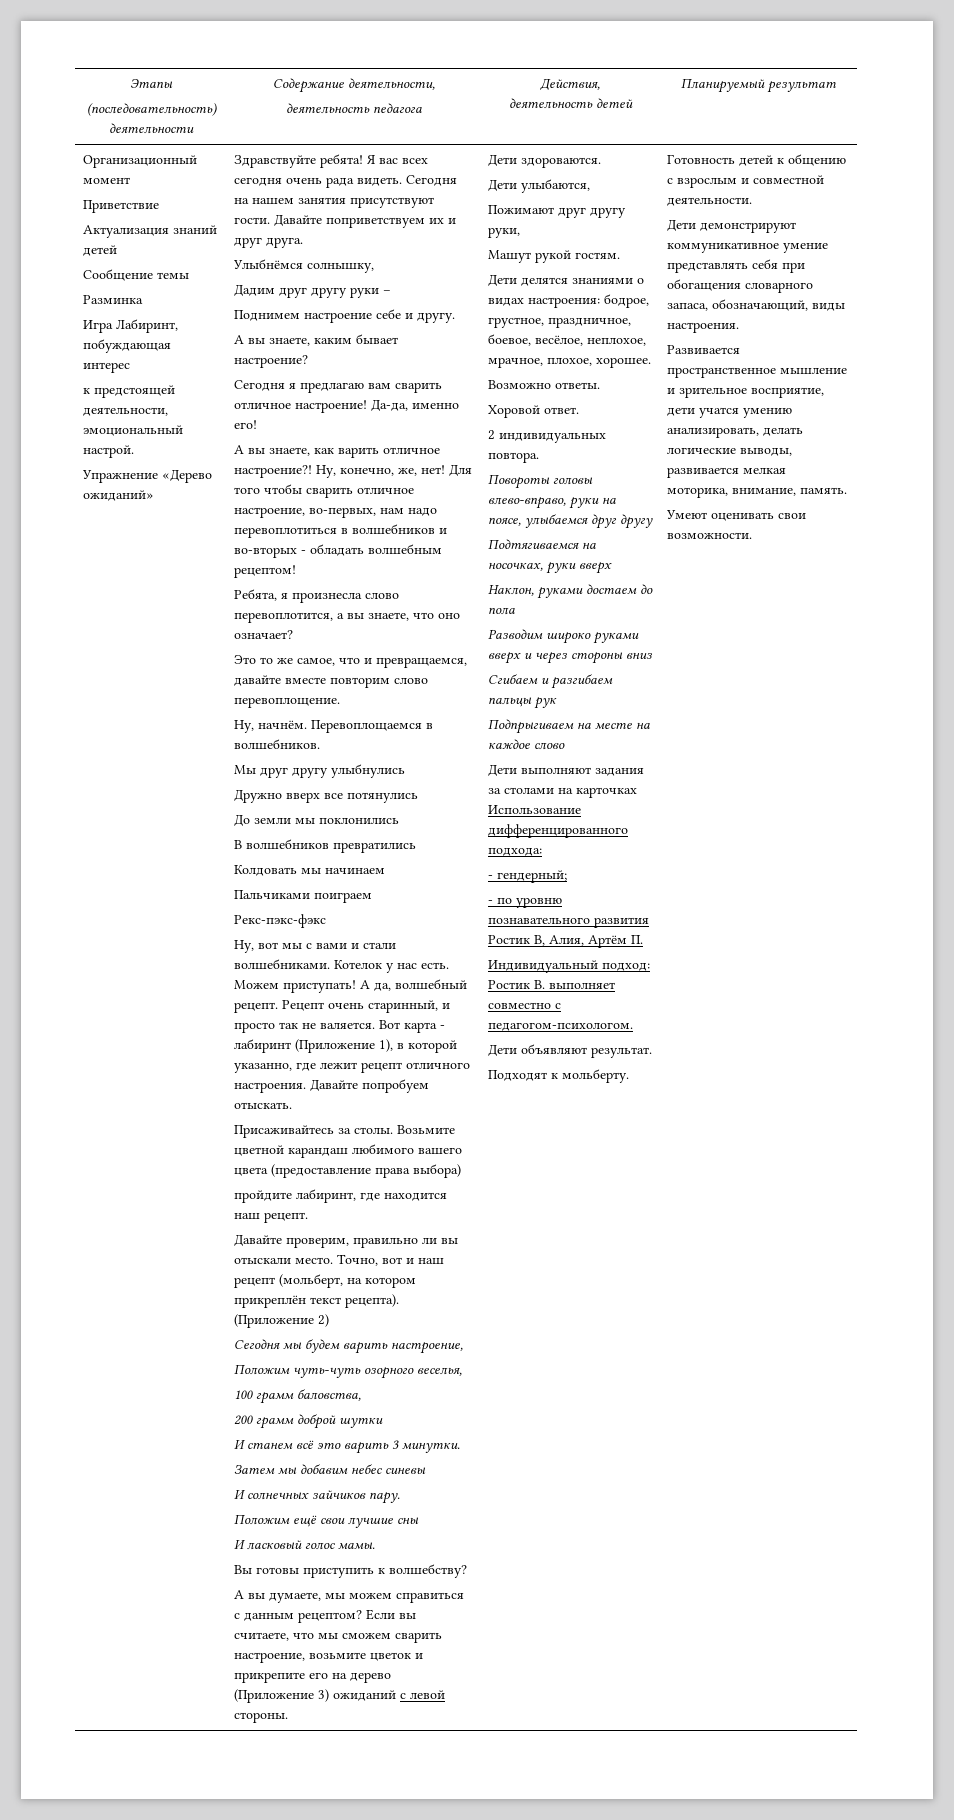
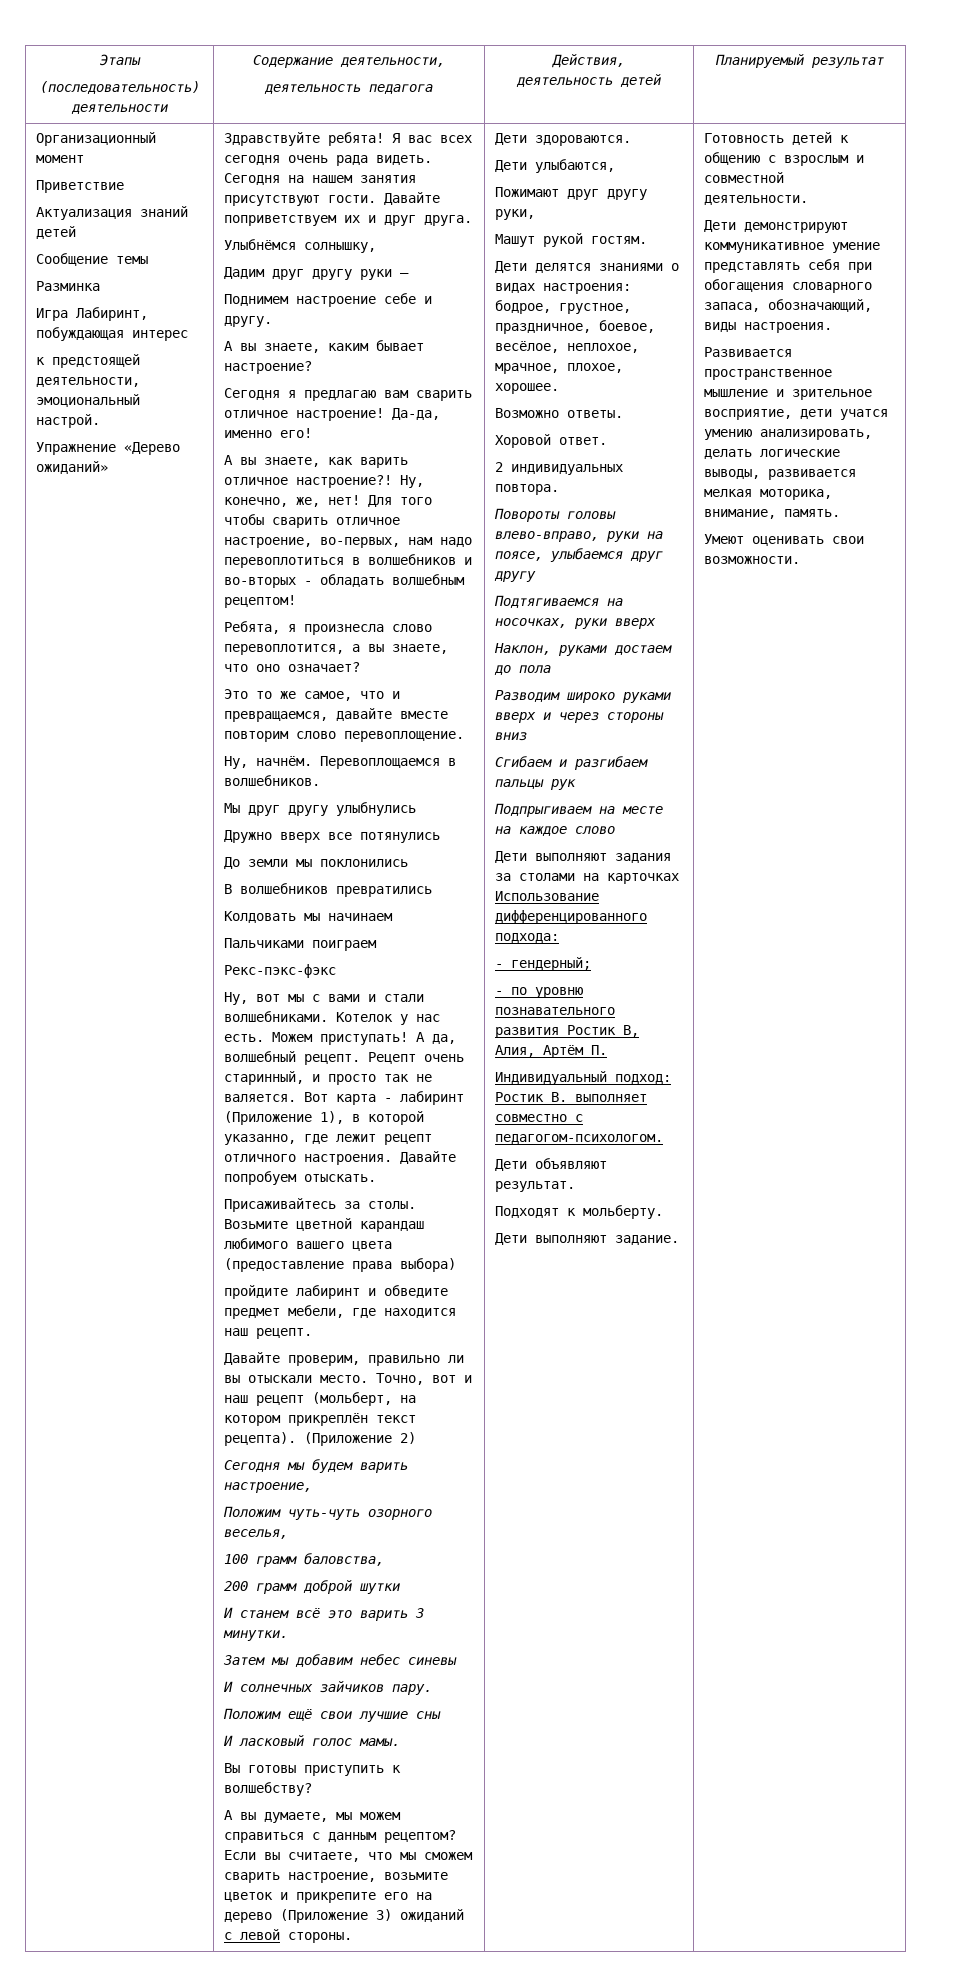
[295,1189,356,1203] лабиринт, -> [296,1285,449,1299] [224,1305,345,1319] лабиринт и обведите предмет мебели,
(629, 1076) none -> [495,1233,680,1245] // Дети выполняют задание.

